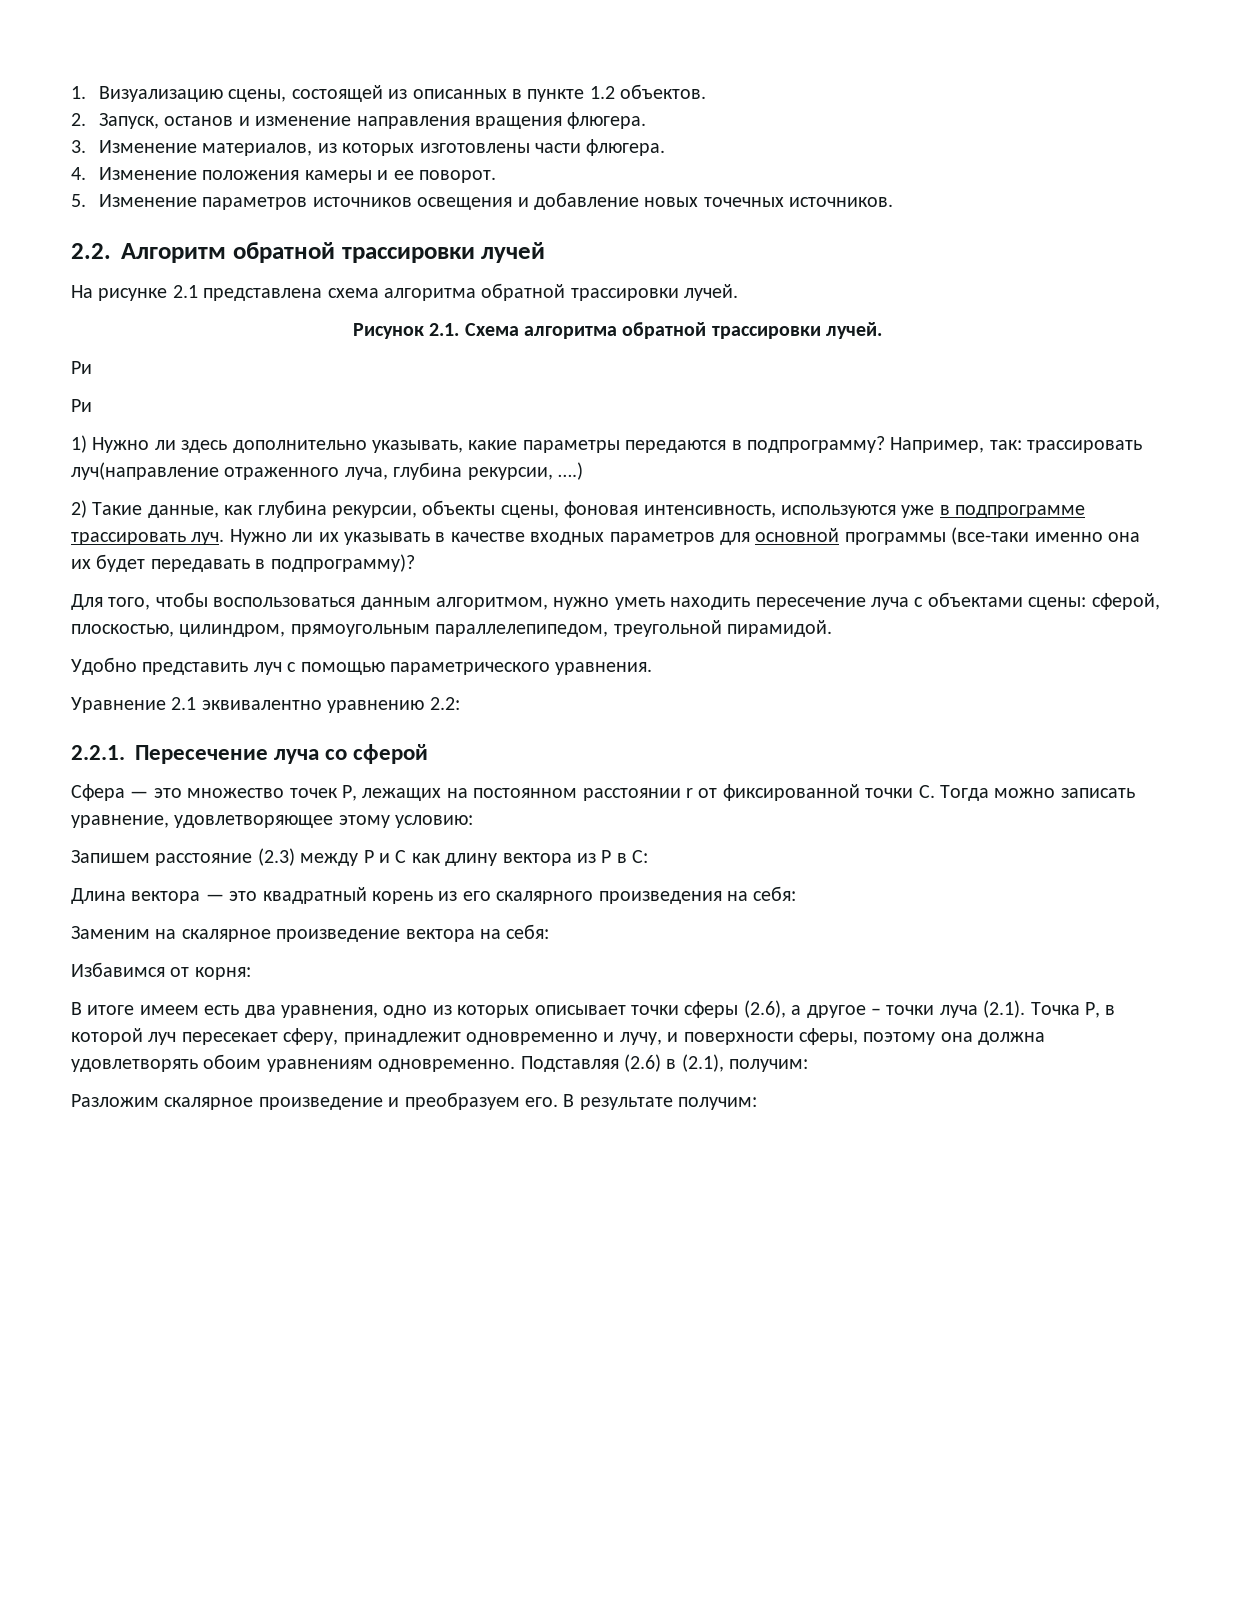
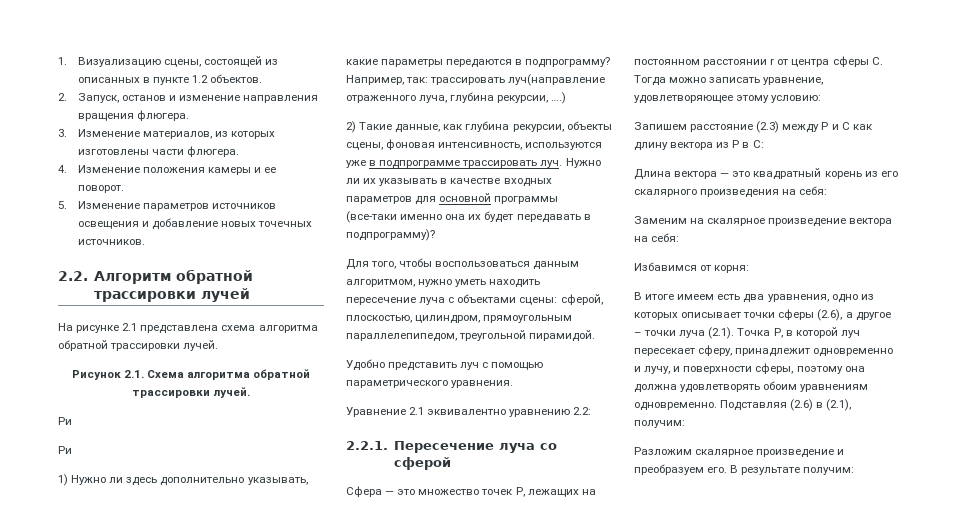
[722,784,914,801] фиксированной точки -> [791,56,869,67] центра сферы

